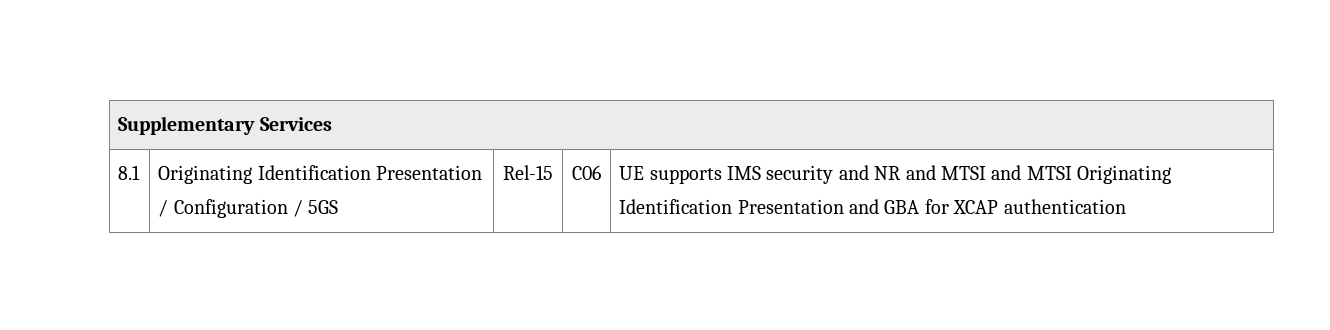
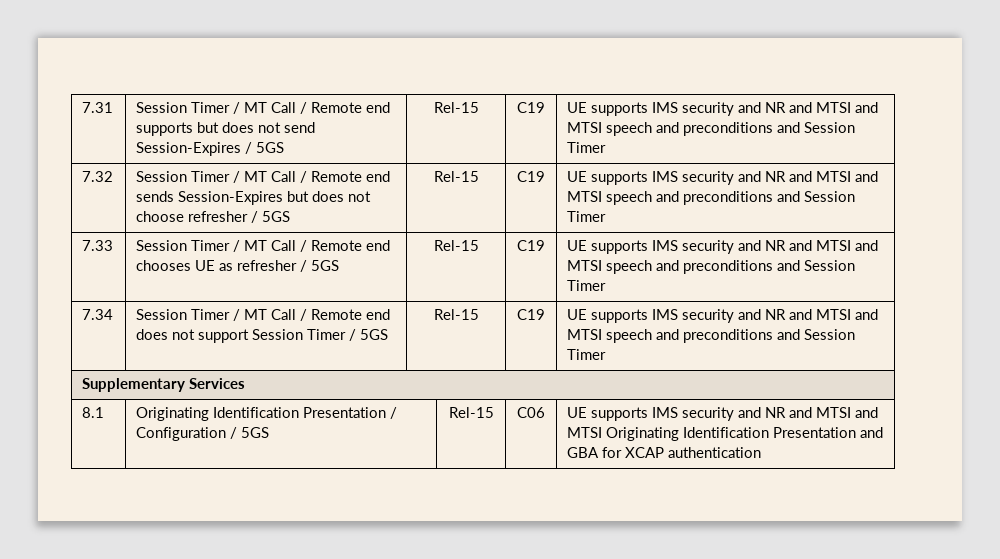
(118, 125) none -> [82,102,114,113] [136,102,391,114] [136,122,316,136] [136,142,285,156] [433,102,479,113] [517,102,545,113] [567,102,879,116] [567,122,856,136] [567,142,607,153] [82,171,114,182] [136,171,391,183] [136,191,372,205] [136,211,291,223] [433,171,479,182] [517,171,545,182] [567,171,879,185] [567,191,856,205] [567,211,607,222] [82,240,114,251] [136,240,391,252] [136,260,340,272] [433,240,479,251] [517,240,545,251] [567,240,879,254] [567,260,856,274] [567,280,607,291] [82,309,114,320] [136,309,391,321] [136,329,389,343] [433,309,479,320] [517,309,545,320] [567,309,879,323] [567,329,856,343] [567,349,607,360] 7.31 | Session Timer / MT Call / Remote end supports but does not send Session-Expires / 5GS | Rel-15 | C19 | UE supports IMS security and NR and MTSI and MTSI speech and preconditions and Session Timer // 7.32 | Session Timer / MT Call / Remote end sends Session-Expires but does not choose refresher / 5GS | Rel-15 | C19 | UE supports IMS security and NR and MTSI and MTSI speech and preconditions and Session Timer // 7.33 | Session Timer / MT Call / Remote end chooses UE as refresher / 5GS | Rel-15 | C19 | UE supports IMS security and NR and MTSI and MTSI speech and preconditions and Session Timer // 7.34 | Session Timer / MT Call / Remote end does not support Session Timer / 5GS | Rel-15 | C19 | UE supports IMS security and NR and MTSI and MTSI speech and preconditions and Session Timer //

